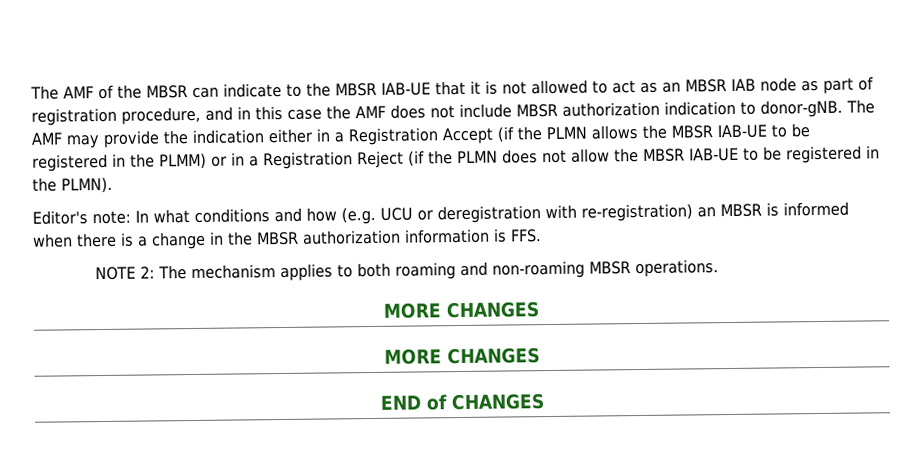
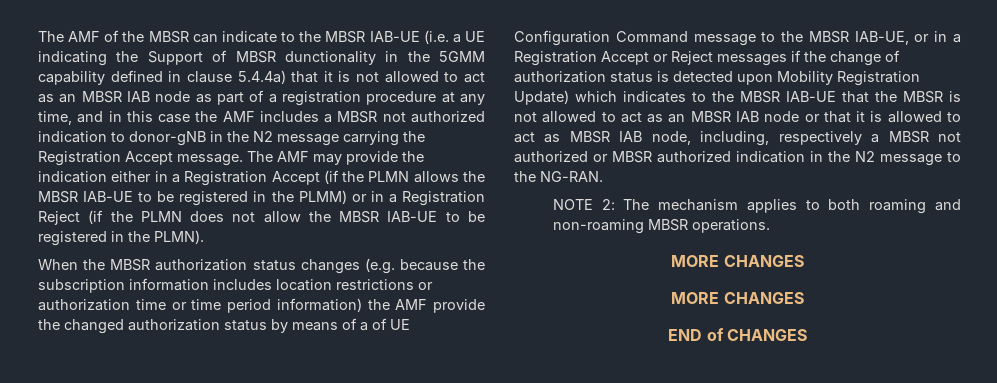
(431, 89) none -> [423,30,485,44] [38,50,485,66] [38,70,286,85] (i.e. a UE indicating the Support of MBSR dunctionality in the 5GMM capability defined in clause 5.4.4a)
[31,106,201,126] registration procedure, -> [268,91,485,106] [38,111,72,125] a registration procedure at any time,
[390,99,843,119] does not include MBSR authorization indication to donor-gNB. -> [259,111,485,123] [38,131,425,146] [38,151,243,166] includes a MBSR not authorized indication to donor-gNB in the N2 message carrying the Registration Accept message.
[32,201,849,225] [32,228,542,250] Editor's note: In what conditions and how (e.g. UCU or deregistration with re-registration) an MBSR is informed when there is a change in the MBSR authorization information is FFS. -> [38,258,485,274] [38,278,433,293] [38,298,485,313] [38,318,410,334] [514,30,961,46] [514,50,900,66] [514,71,920,86] [514,90,961,105] [514,111,961,123] [514,131,961,146] [514,151,961,166] [514,171,603,182] When the MBSR authorization status changes (e.g. because the subscription information includes location restrictions or authorization time or time period information) the AMF provide the changed authorization status by means of a of UE Configuration Command message to the MBSR IAB-UE, or in a Registration Accept or Reject messages if the change of authorization status is detected upon Mobility Registration Update) which indicates to the MBSR IAB-UE that the MBSR is not allowed to act as an MBSR IAB node or that it is allowed to act as MBSR IAB node, including, respectively a MBSR not authorized or MBSR authorized indication in the N2 message to the NG-RAN.

